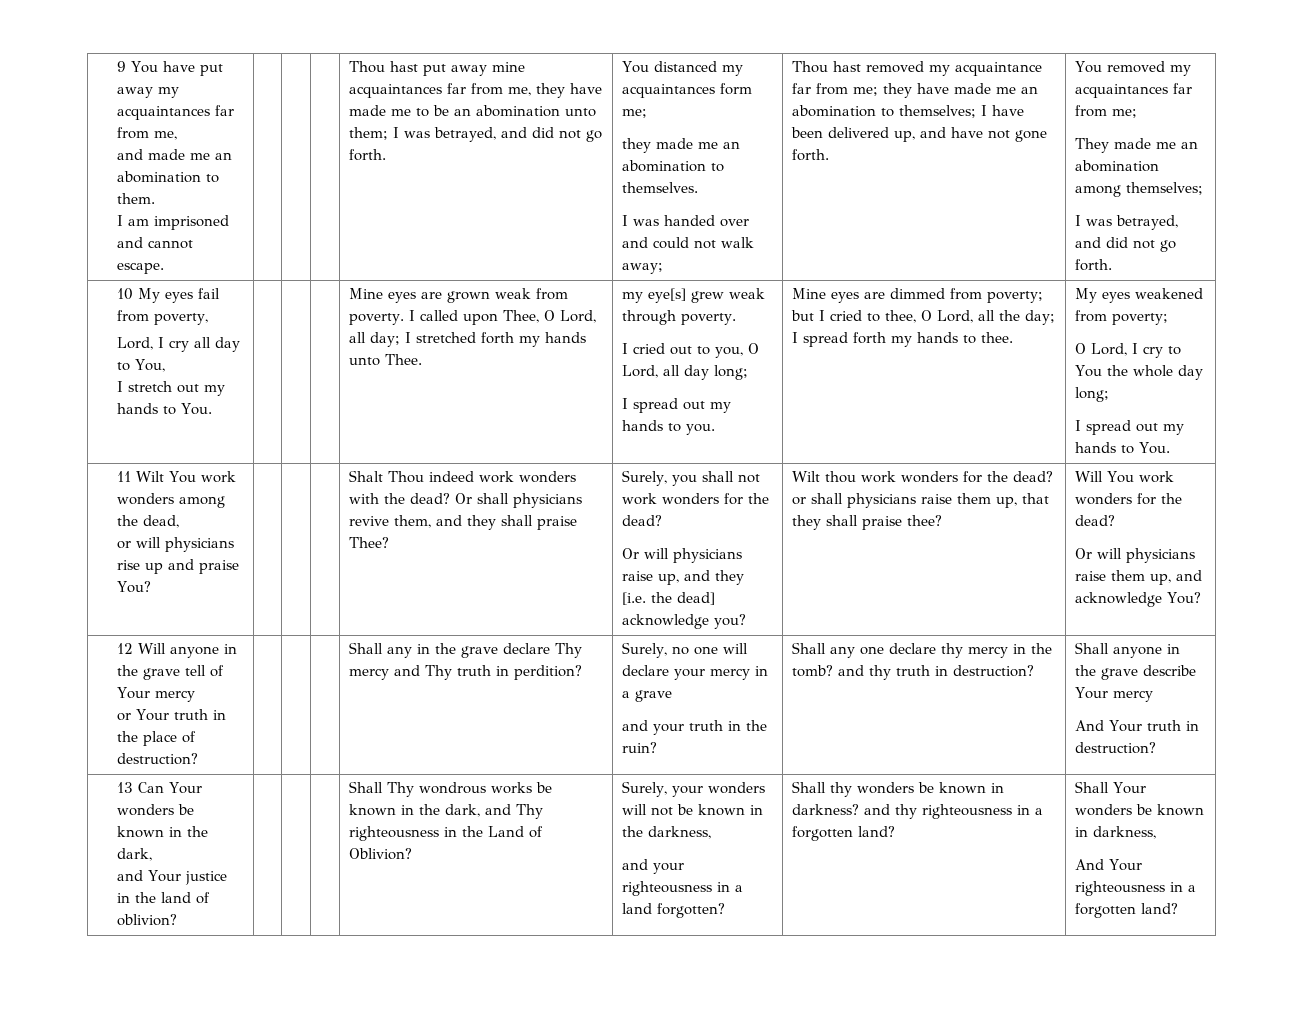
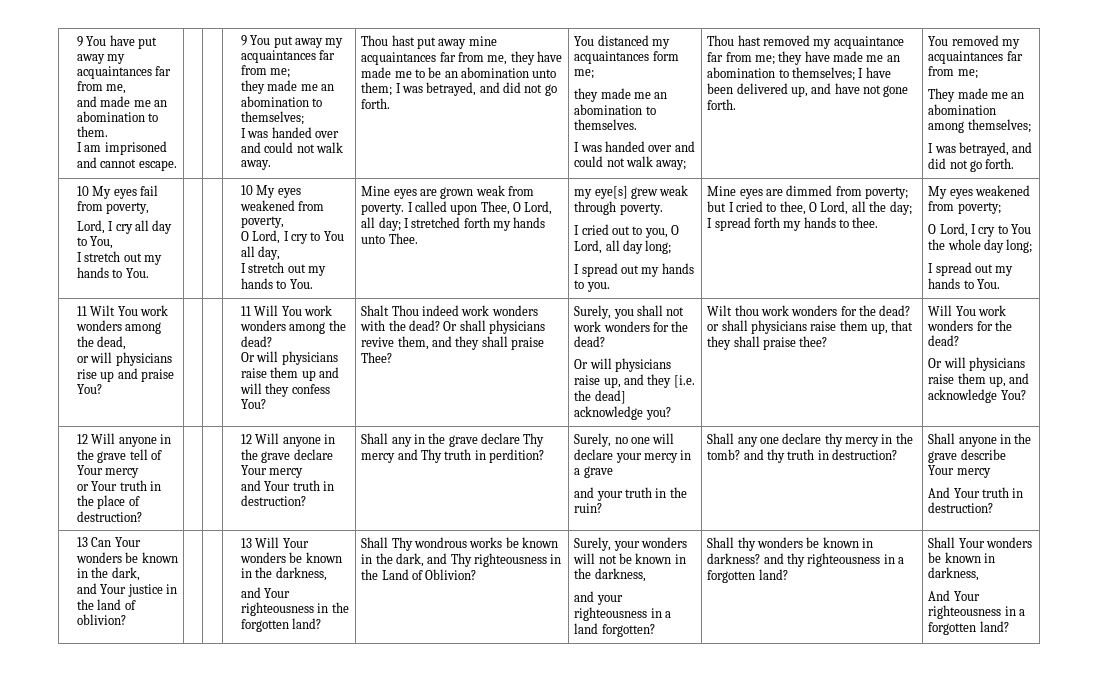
(164, 268) none -> [240,35,344,48] [240,50,336,63] [240,65,291,78] [240,80,334,94] [240,96,323,107] [240,111,304,125] [240,127,339,138] [240,142,343,153] [240,160,271,170] 9 You put away my acquaintances far from me; // they made me an abomination to themselves; // I was handed over and could not walk away.
(212, 409) none -> [240,185,301,198] [239,200,325,211] [240,216,284,228] [240,230,344,244] [240,246,281,260] [240,262,326,276] [240,278,313,289] 10 My eyes weakened from poverty, // O Lord, I cry to You all day, // I stretch out my hands to You.
(151, 587) none -> [240,305,332,316] [239,320,346,334] [240,336,272,347] [240,351,338,365] [240,367,339,381] [239,383,330,397] [240,399,266,409] 11 Will You work wonders among the dead? // Or will physicians raise them up and will they confess You?
(198, 759) none -> [240,433,335,447] [240,449,333,463] [240,465,304,478] [240,480,334,491] [240,495,306,506] 12 Will anyone in the grave declare Your mercy // and Your truth in destruction?
(177, 920) none -> [240,537,309,548] [239,552,342,563] [240,567,327,581] [240,587,291,598] [240,602,349,616] [240,618,322,632] 13 Will Your wonders be known in the darkness, // and Your righteousness in the forgotten land?

